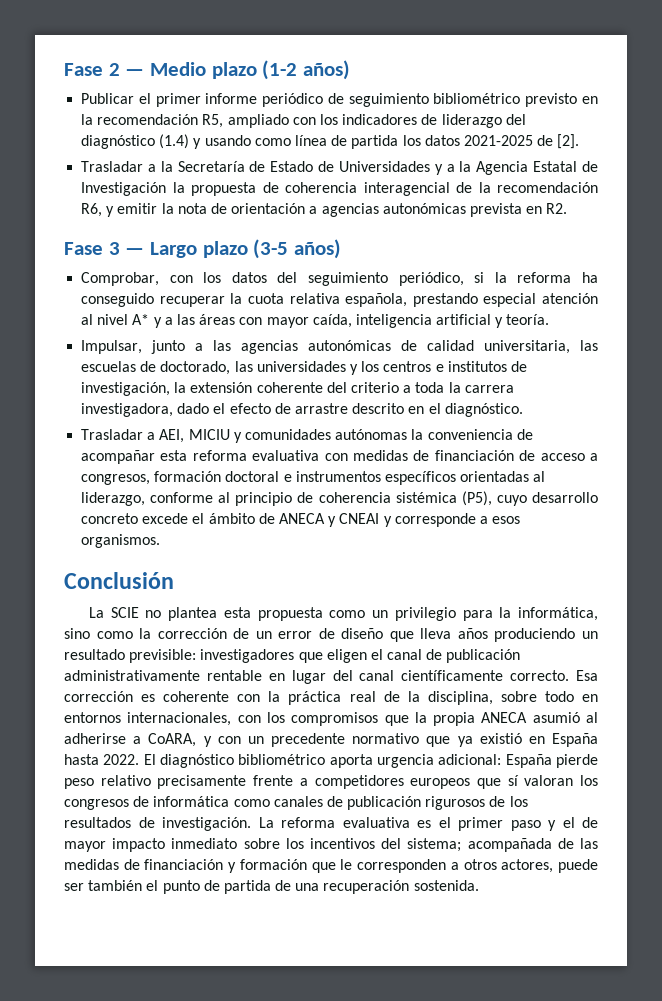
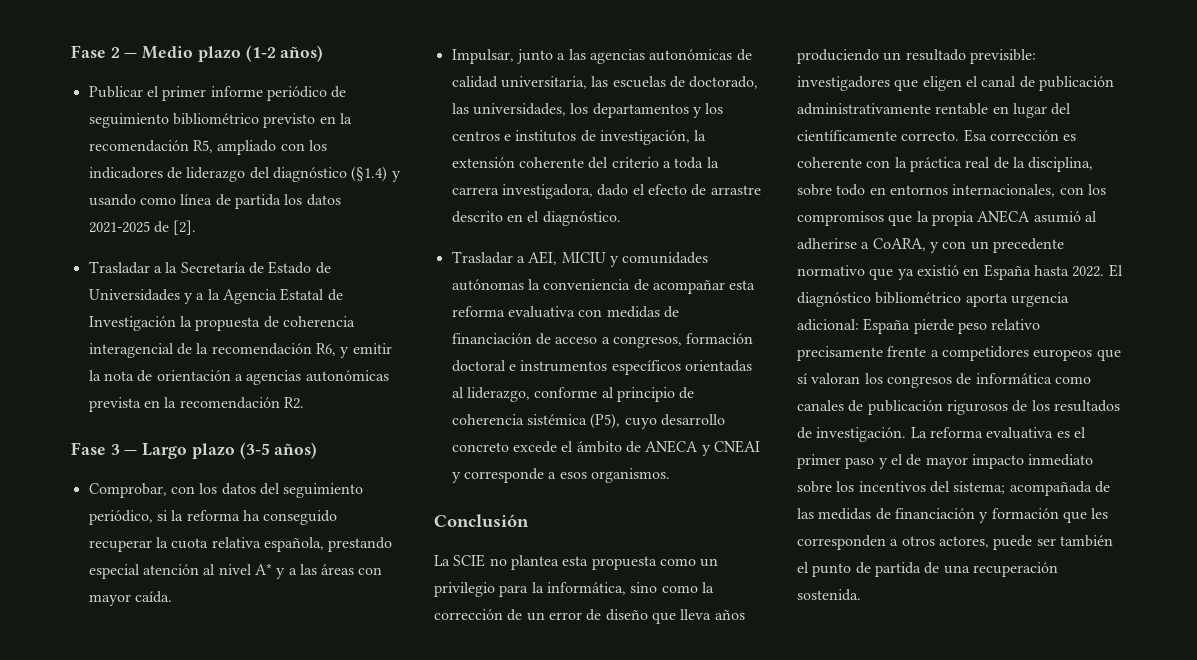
[159,134,190,149] (1.4) -> [351,166,388,182] (§1.4)
(543, 210) none -> [164,397,280,409] la recomendación
[312,314,550,328] caída, inteligencia artificial y teoría. -> [134,591,172,603] caída.
[256,361,346,372] universidades -> [472,103,689,118] universidades, los departamentos
[359,670,395,681] canal -> (1072, 109) none
[340,859,353,870] le -> [1091,508,1109,519] les

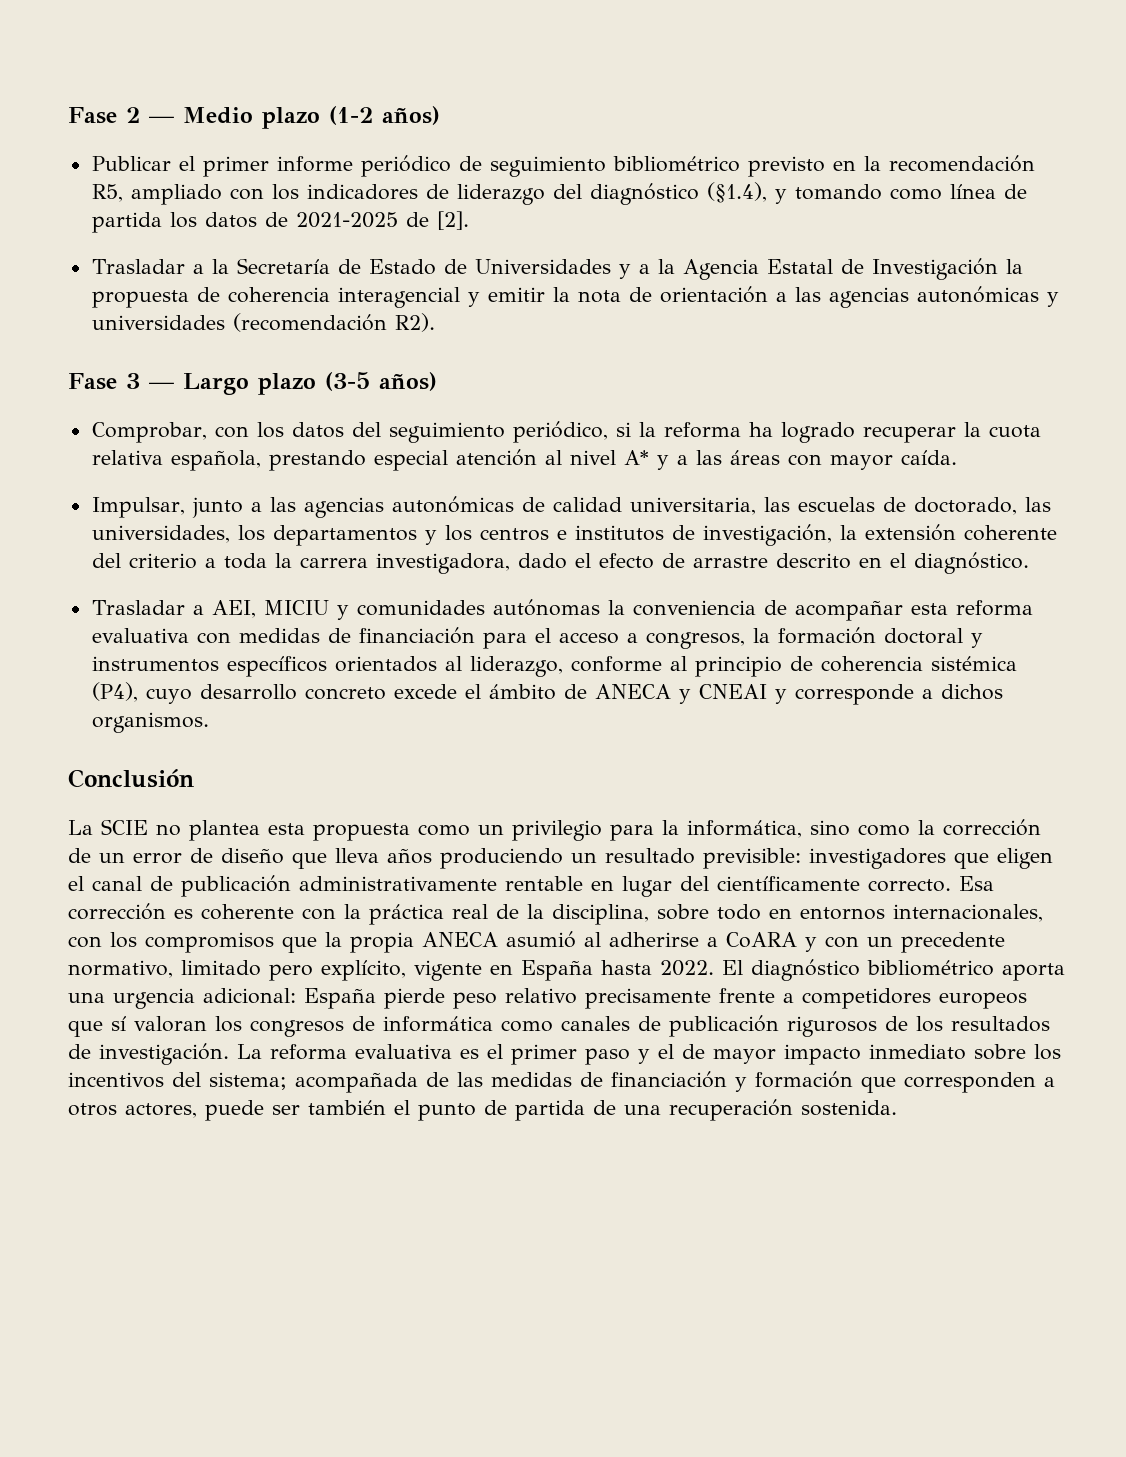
[351,166,401,182] [88,194,136,206] (§1.4) y usando -> [706,182,882,204] (§1.4), y tomando
(341, 200) none -> [264,212,288,227] de
[176,343,336,356] de la recomendación R6, -> (460, 297) none
[246,370,389,385] [88,397,304,412] agencias autonómicas prevista en la recomendación R2. -> [794,286,1059,308] [91,313,435,332] las agencias autonómicas y universidades (recomendación R2).
[263,510,338,525] conseguido -> [780,422,855,443] logrado
[535,333,551,345] de -> [482,628,551,649] para el
(682, 342) none -> [752,628,770,643] la
[508,364,516,371] e -> [970,633,983,648] y
[684,360,752,372] orientadas -> [334,656,437,672] orientados
[590,413,621,429] (P5), -> [91,682,138,702] (P4),
[559,472,587,479] esos -> [940,684,1003,700] dichos
[872,238,926,251] CoARA, -> [726,932,797,948] CoARA
[797,265,959,280] normativo que ya existió -> [68,960,482,981] normativo, limitado pero explícito, vigente
(1008, 300) none -> [68,992,105,1003] una
[1091,508,1109,519] les -> (896, 1084) none

